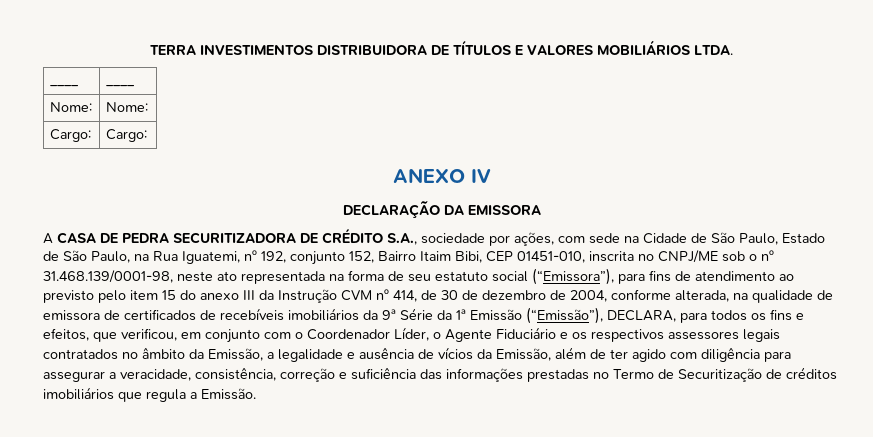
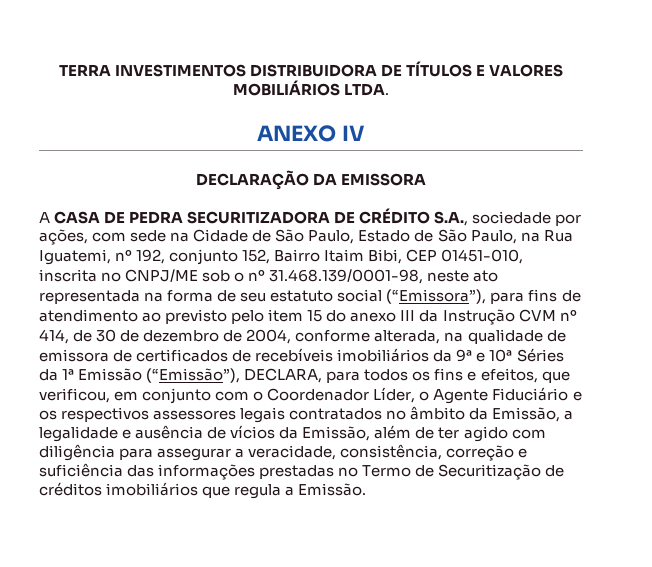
[49,85,79,87] [105,85,135,87] [49,102,92,112] [105,102,148,112] [49,129,91,142] [105,129,147,142] // ____ | ____ // Nome: | Nome: // Cargo: | Cargo: -> (390, 89) none
[400,308,433,320] Série -> [476,348,564,362] e 10ª Séries

